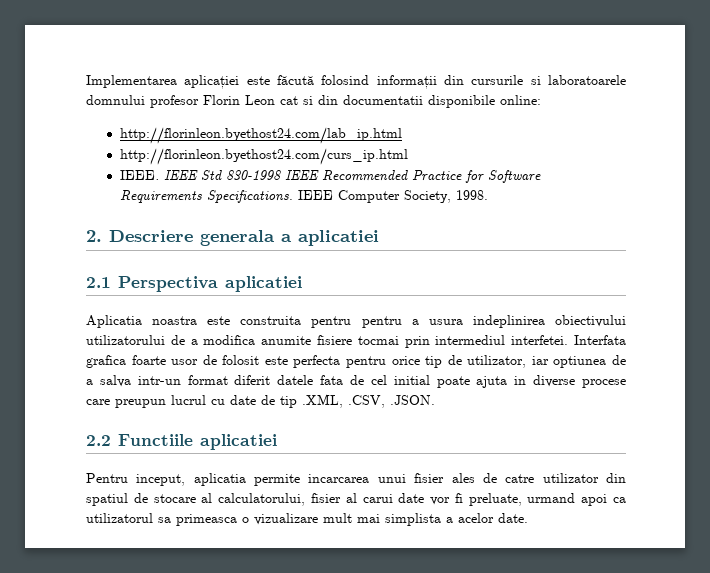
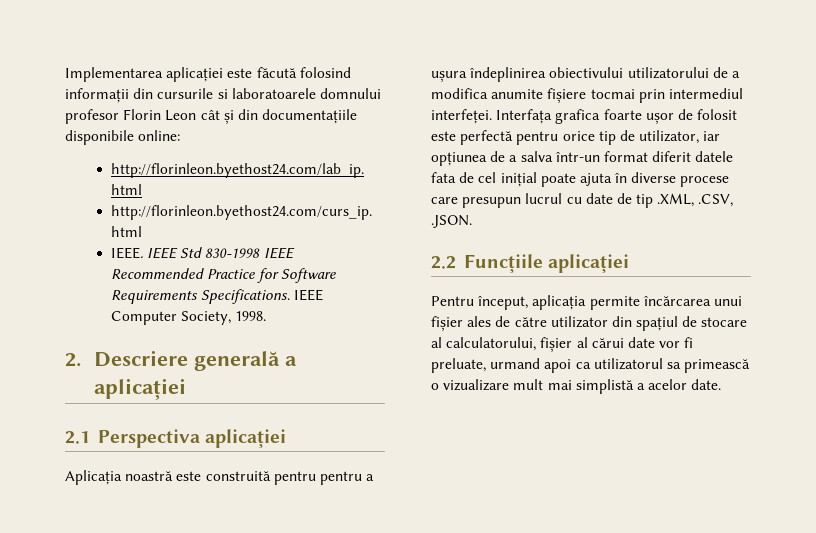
[280,95,423,105] cat si din documentatii -> [200,109,358,124] cât și din documentațiile
[200,230,379,246] generala a aplicatiei -> [193,351,297,371] [93,378,186,400] generală a aplicației
[225,276,302,292] [86,315,302,328] aplicatiei // Aplicatia noastra este construita -> [205,429,287,448] [65,470,271,485] aplicației // Aplicația noastră este construită
[428,315,545,328] usura indeplinirea -> [431,67,547,82] ușura îndeplinirea
[317,335,352,345] fisiere -> [547,88,587,103] fișiere
[511,335,626,345] interfetei. Interfata -> [431,109,553,124] interfeței. Interfața
[171,359,199,365] usor -> [645,113,674,124] ușor
[293,355,341,368] perfecta -> [460,130,514,145] perfectă
[553,356,607,368] optiunea -> [431,152,487,166] opțiunea
[137,376,181,385] intr-un -> [555,152,600,162] într-un
[393,375,430,385] initial -> [500,172,537,187] inițial
[514,376,527,385] in -> [615,173,628,183] în
[115,399,166,408] preupun -> [462,197,522,208] presupun
[118,434,277,450] Functiile aplicatiei -> [463,254,630,273] Funcțiile aplicației
[136,473,445,486] inceput, aplicatia permite incarcarea unui fisier -> [478,295,742,310] [431,316,463,331] început, aplicația permite încărcarea unui fișier
[505,474,535,483] catre -> [514,317,547,327] către
[86,493,128,506] spatiul -> [636,316,679,331] spațiul
[310,493,393,503] fisier al carui -> [540,337,624,352] fișier al cărui
[176,514,237,526] primeasca -> [684,359,751,373] primească
[385,513,441,526] simplista -> [575,379,634,394] simplistă

